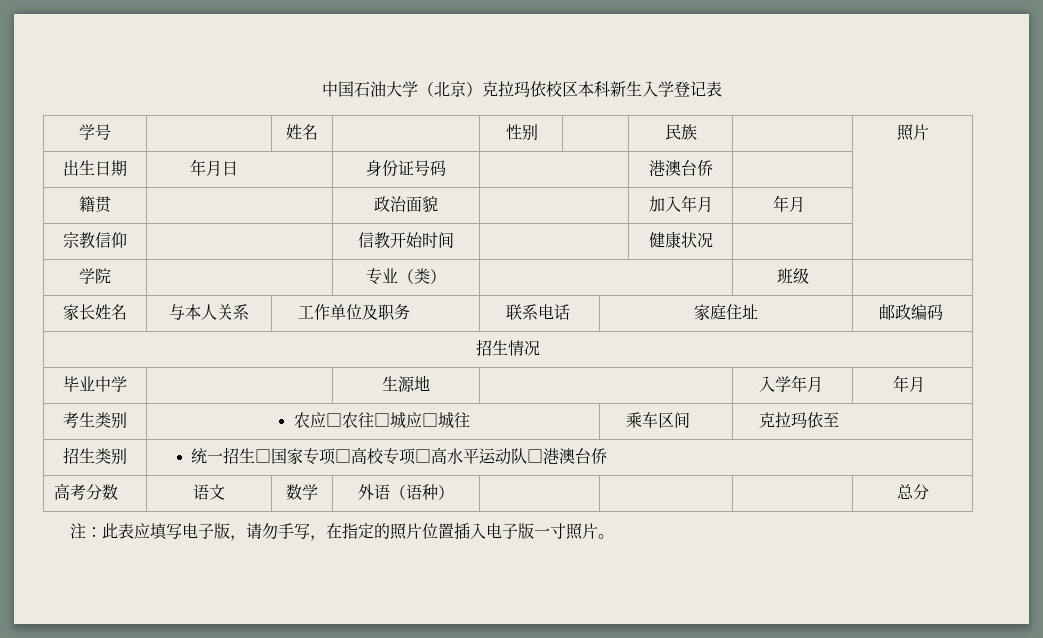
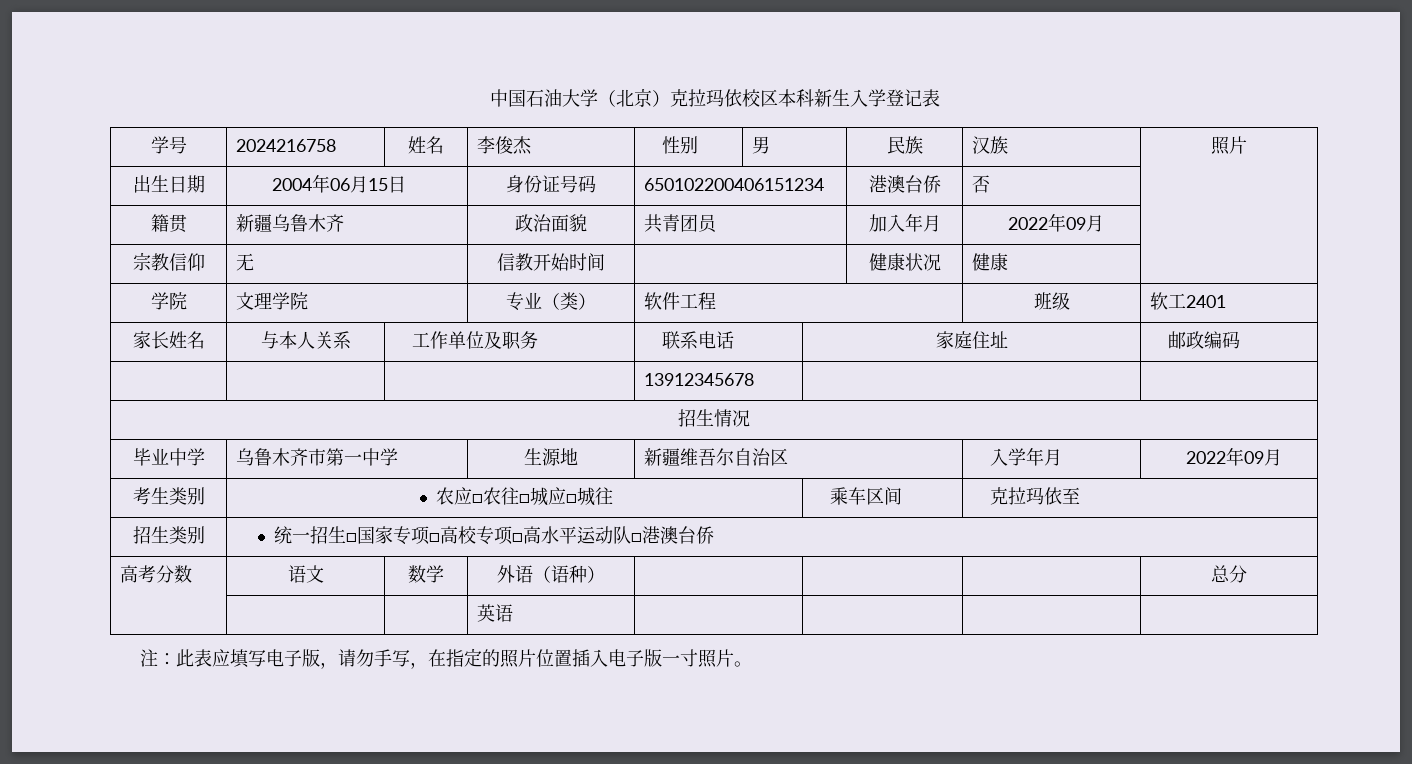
[286,124,318,140] | 姓名 | -> [236,139,337,152] [408,136,444,154] [477,136,533,155] 2024216758 | 姓名 | 李俊杰
(539, 132) none -> [752,136,771,154] 男
(697, 132) none -> [972,136,1009,154] 汉族
[189,159,222,176] 年月 -> [271,174,388,193] 2004年06月15
(446, 168) none -> [644,178,825,191] 650102200406151234
(713, 168) none -> [972,175,991,193] 否
(112, 204) none -> [236,214,345,232] 新疆乌鲁木齐
(438, 204) none -> [644,214,719,233] 共青团员
[772,195,789,212] 年 -> [1007,213,1086,232] 2022年09
(127, 240) none -> [236,253,255,271] 无
[79,268,111,284] | // 学院 | -> [972,253,1009,271] [150,292,187,310] [236,292,309,310] 健康 | // 学院 | 文理学院
(446, 276) none -> [644,292,717,310] 软件工程
(809, 276) none -> [1150,292,1227,310] 软工2401
(944, 312) none -> [644,373,755,386] // | | | 13912345678 | |
[382,375,430,392] | 生源地 | -> [236,448,399,466] [524,448,578,466] [644,448,789,466] 乌鲁木齐市第一中学 | 生源地 | 新疆维吾尔自治区
[892,375,909,392] 年 -> [1185,447,1264,466] 2022年09
(929, 492) none -> [477,604,514,622] // | | | 英语 | | | |

